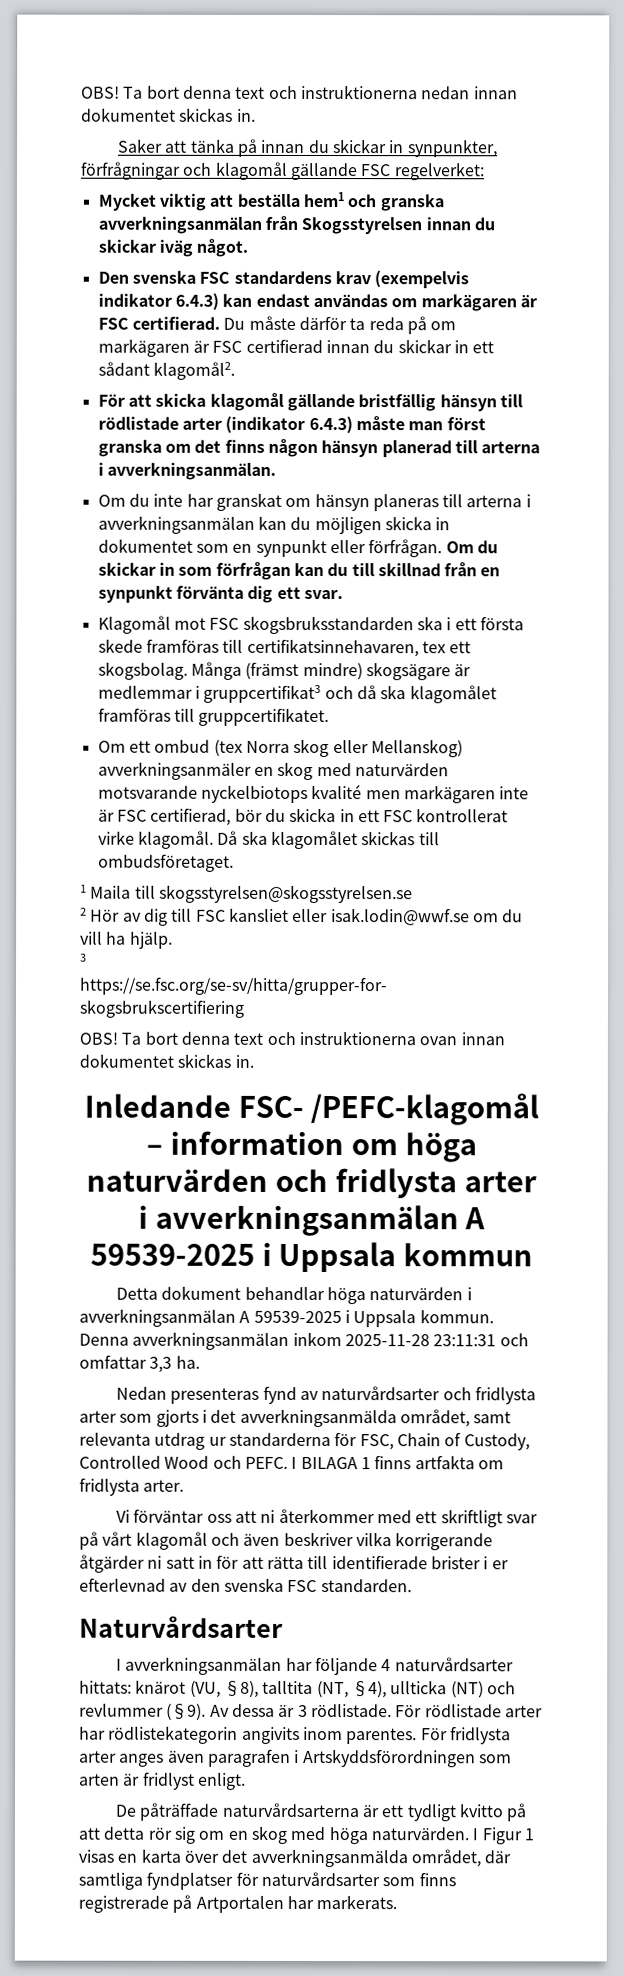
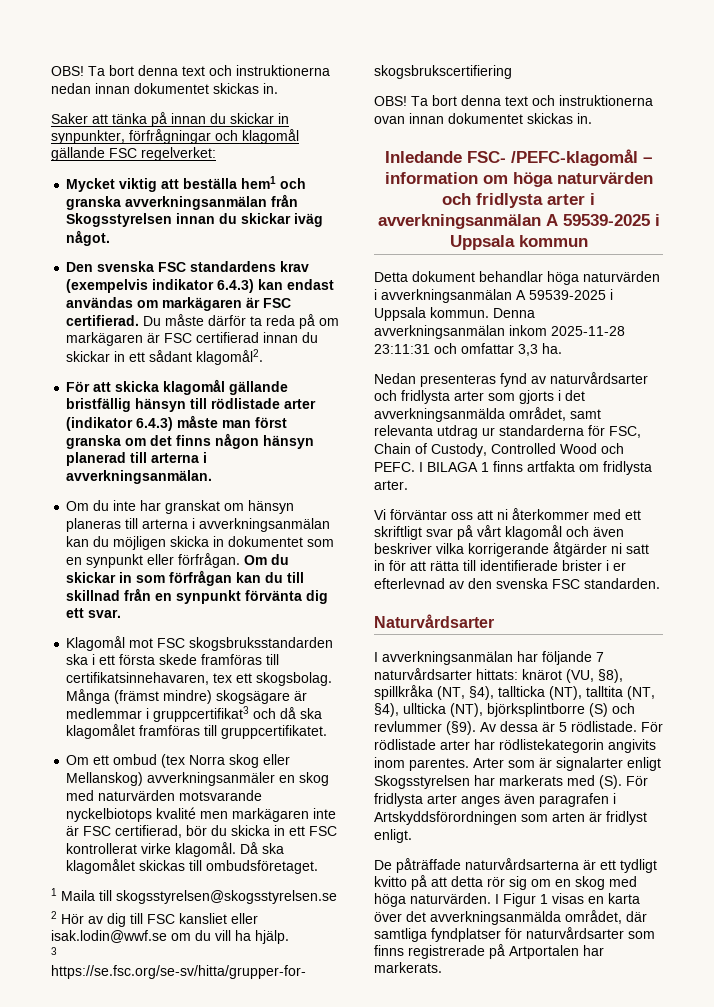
[381,1659,392,1672] 4 -> [596,652,604,662] 7
(259, 1689) none -> [374,685,582,700] spillkråka (NT, §4), tallticka (NT),
[450,1681,484,1699] (NT) -> [450,703,608,717] (NT), björksplintborre (S)
[297,1704,308,1717] 3 -> [559,722,567,732] 5
(418, 1736) none -> [473,757,661,771] [374,775,622,789] Arter som är signalarter enligt Skogsstyrelsen har markerats med (S).

